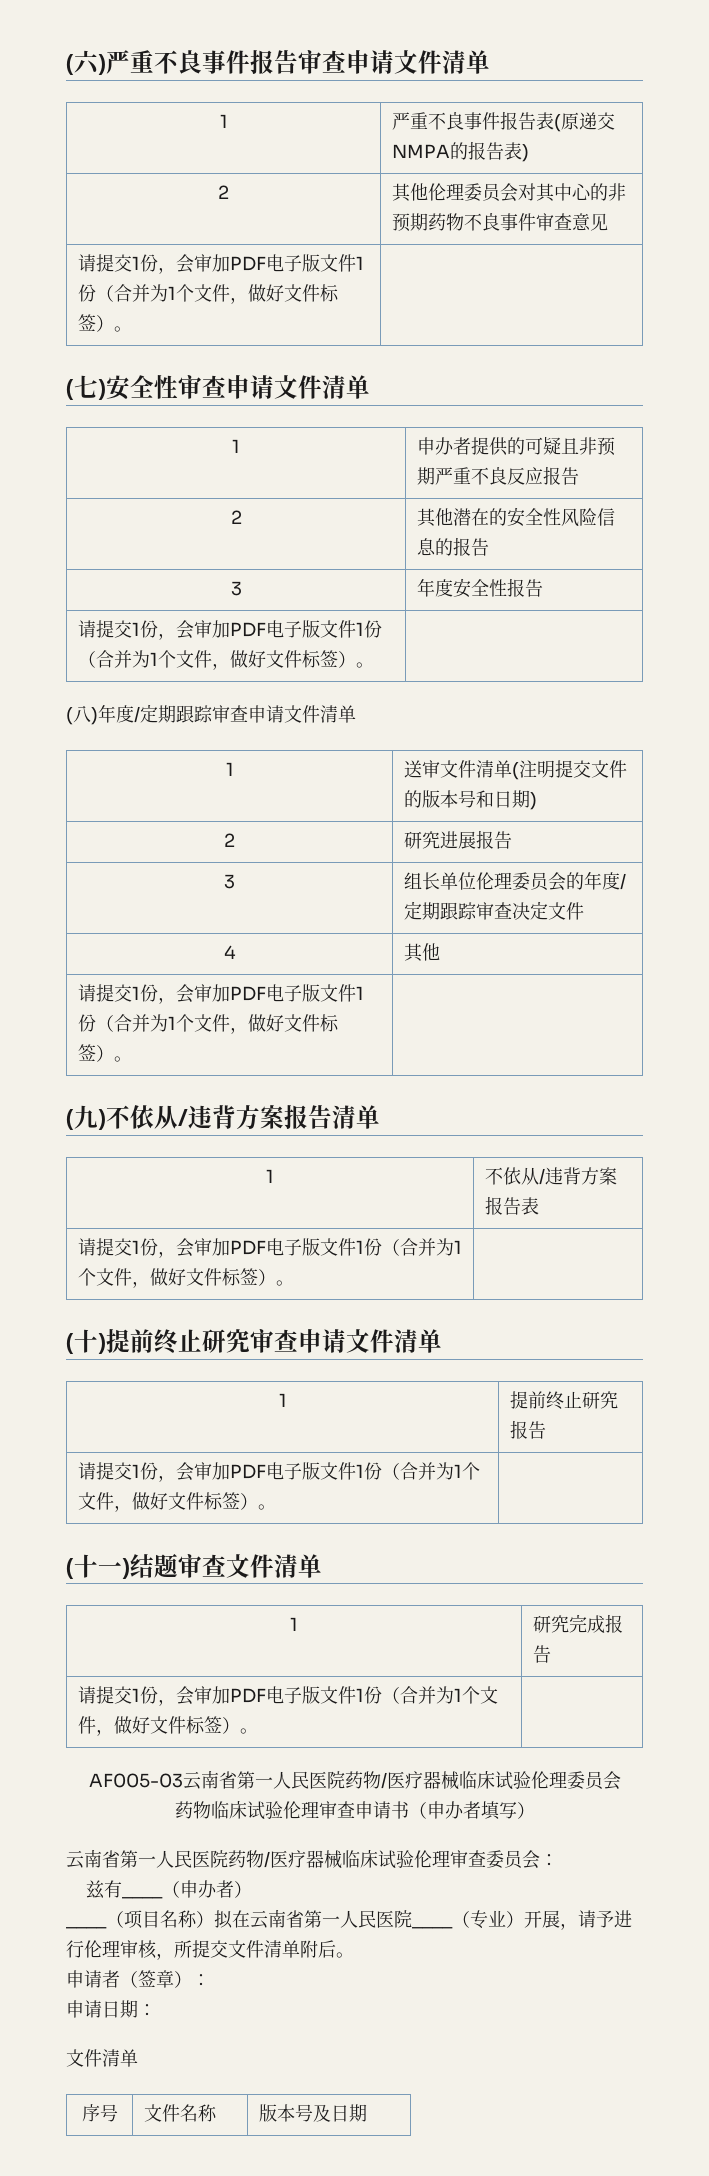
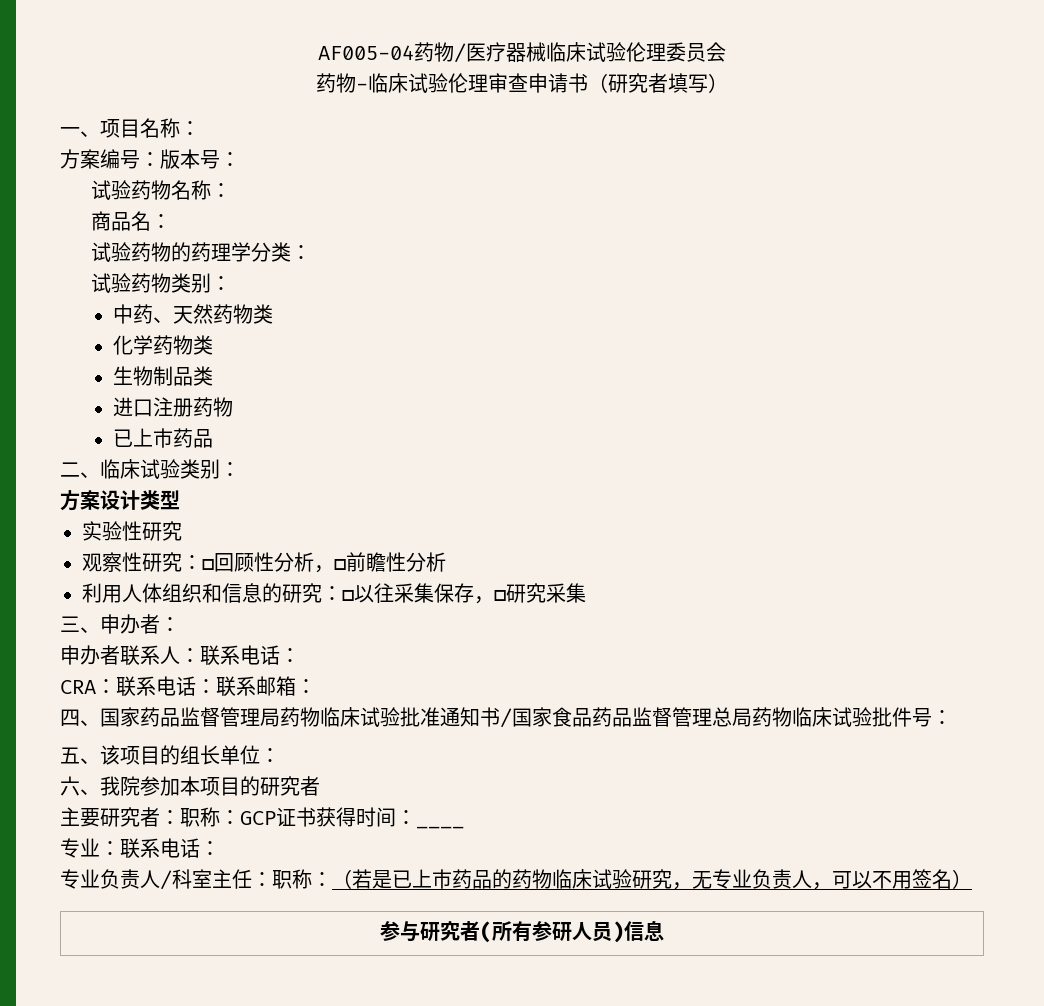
[66,50,490,75] [219,114,228,128] [391,111,615,132] [391,141,529,162] [218,185,229,199] [391,183,626,202] [391,213,608,232] [77,254,364,274] [77,284,339,304] [77,314,132,332] [66,375,370,400] [232,439,240,453] [416,436,615,456] [416,466,579,485] [230,510,242,524] [416,507,615,527] [416,537,489,556] [230,581,242,596] [416,578,543,598] [77,620,382,640] [77,650,374,670] [66,704,356,725] [225,762,234,776] [403,760,627,780] [403,790,537,810] [224,833,235,847] [403,830,512,849] [224,874,235,889] [403,871,626,891] [403,901,584,920] [223,945,236,959] [403,943,440,962] [77,984,364,1004] [77,1014,339,1034] [77,1044,132,1062] [66,1105,380,1130] [266,1169,274,1183] [484,1167,617,1185] [484,1196,539,1215] [77,1238,462,1258] [77,1268,294,1288] [66,1329,442,1354] [278,1393,287,1407] [509,1391,618,1410] [509,1420,546,1439] [77,1462,480,1482] [77,1492,276,1512] [66,1553,322,1579] [290,1617,298,1631] [532,1614,623,1633] [532,1645,551,1663] [77,1686,498,1706] [77,1716,258,1736] [88,1770,345,1790] (六)严重不良事件报告审查申请文件清单 // 1 | 严重不良事件报告表(原递交NMPA的报告表) // 2 | 其他伦理委员会对其中心的非预期药物不良事件审查意见 // 请提交1份，会审加PDF电子版文件1份（合并为1个文件，做好文件标签）。 | // (七)安全性审查申请文件清单 // 1 | 申办者提供的可疑且非预期严重不良反应报告 // 2 | 其他潜在的安全性风险信息的报告 // 3 | 年度安全性报告 // 请提交1份，会审加PDF电子版文件1份（合并为1个文件，做好文件标签）。 | // (八)年度/定期跟踪审查申请文件清单 // 1 | 送审文件清单(注明提交文件的版本号和日期) // 2 | 研究进展报告 // 3 | 组长单位伦理委员会的年度/定期跟踪审查决定文件 // 4 | 其他 // 请提交1份，会审加PDF电子版文件1份（合并为1个文件，做好文件标签）。 | // (九)不依从/违背方案报告清单 // 1 | 不依从/违背方案报告表 // 请提交1份，会审加PDF电子版文件1份（合并为1个文件，做好文件标签）。 | // (十)提前终止研究审查申请文件清单 // 1 | 提前终止研究报告 // 请提交1份，会审加PDF电子版文件1份（合并为1个文件，做好文件标签）。 | // (十一)结题审查文件清单 // 1 | 研究完成报告 // 请提交1份，会审加PDF电子版文件1份（合并为1个文件，做好文件标签）。 | // AF005-03云南省第一人民医院 -> [318,45,414,60] AF005-04
(211, 1810) none -> [356,83,368,91] -
[426,1801,464,1819] 申办 -> [608,73,648,93] 研究
[66,1849,558,1869] [85,1880,252,1899] [66,1909,632,1930] [66,1940,354,1960] [66,1970,210,1988] [66,2000,156,2018] [66,2049,138,2067] [81,2104,118,2122] [143,2104,217,2122] [258,2104,367,2122] 云南省第一人民医院药物/医疗器械临床试验伦理审查委员会： // 兹有____（申办者） // ____（项目名称）拟在云南省第一人民医院____（专业）开展，请予进行伦理审核，所提交文件清单附后。 // 申请者（签章）： // 申请日期： // 文件清单 // 序号 | 文件名称 | 版本号及日期 -> [60,118,200,138] [60,149,240,169] [91,180,232,200] [91,211,172,231] [91,242,312,262] [91,273,232,293] [113,304,274,324] [113,335,214,355] [113,366,214,386] [113,397,234,417] [113,428,214,448] [60,459,240,479] [60,490,180,511] [82,521,182,541] [82,552,446,573] [82,583,586,604] [60,614,180,634] [60,645,300,666] [60,676,316,697] [60,707,952,728] [60,745,280,765] [60,776,320,796] [60,807,416,827] [416,825,464,829] [60,838,220,859] [60,869,972,890] [380,920,664,943] 一、项目名称： // 方案编号：版本号： // 试验药物名称： // 商品名： // 试验药物的药理学分类： // 试验药物类别： // 中药、天然药物类 // 化学药物类 // 生物制品类 // 进口注册药物 // 已上市药品 // 二、临床试验类别： // 方案设计类型 // 实验性研究 // 观察性研究：□回顾性分析，□前瞻性分析 // 利用人体组织和信息的研究：□以往采集保存，□研究采集 // 三、申办者： // 申办者联系人：联系电话： // CRA：联系电话：联系邮箱： // 四、国家药品监督管理局药物临床试验批准通知书/国家食品药品监督管理总局药物临床试验批件号： // 五、该项目的组长单位： // 六、我院参加本项目的研究者 // 主要研究者：职称：GCP证书获得时间：____ // 专业：联系电话： // 专业负责人/科室主任：职称：（若是已上市药品的药物临床试验研究，无专业负责人，可以不用签名） // 参与研究者(所有参研人员)信息

